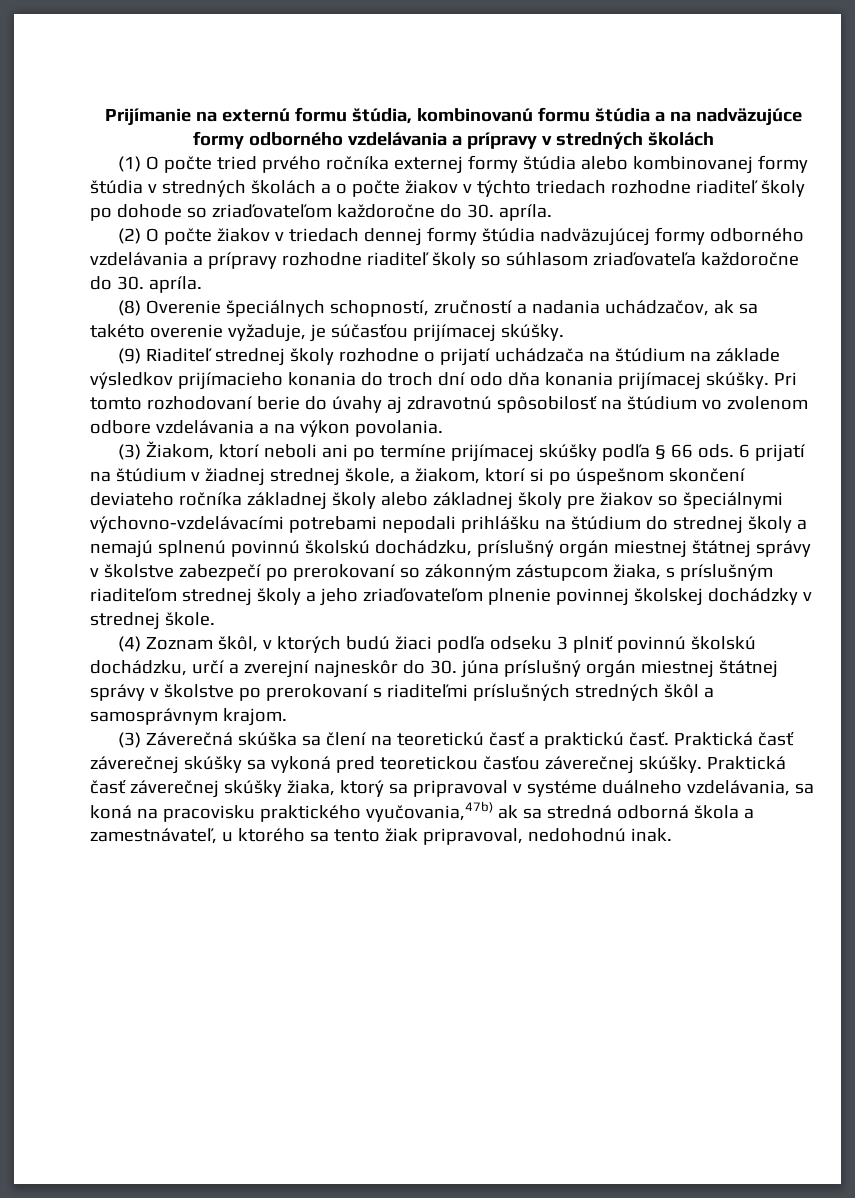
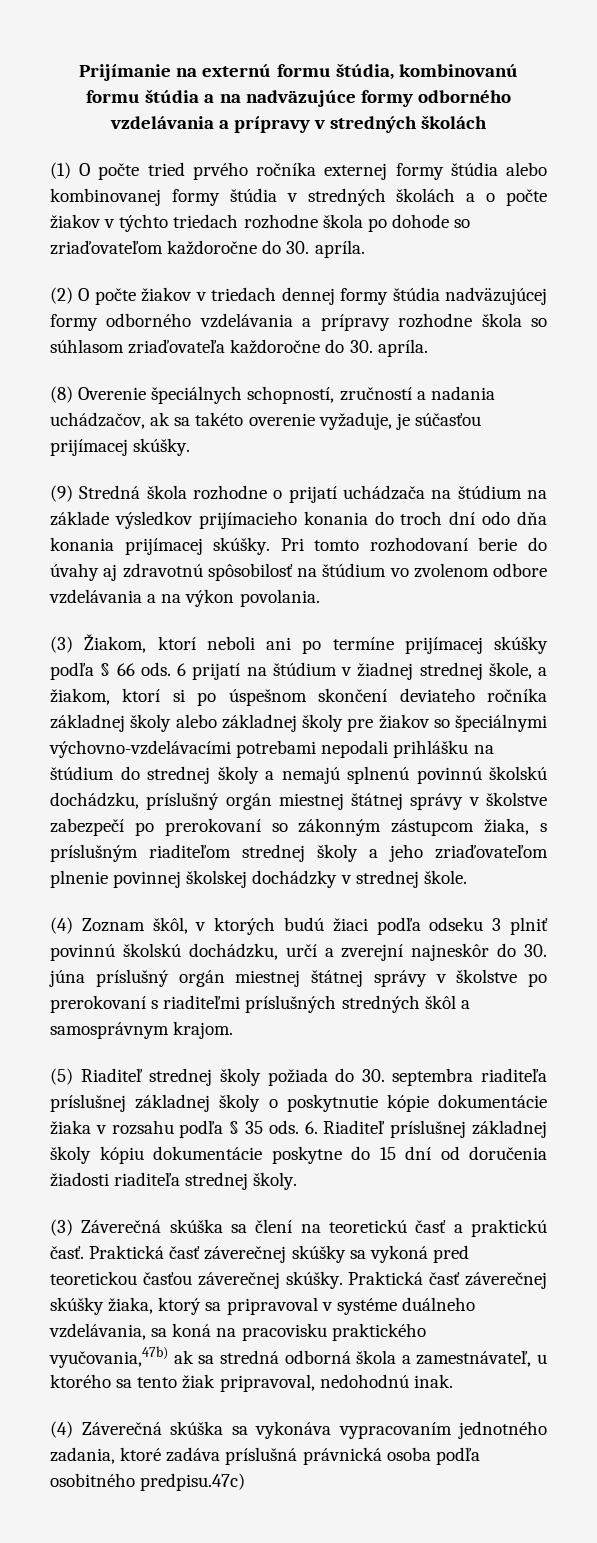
[695,180,805,197] riaditeľ školy -> [322,214,363,228] škola
[366,252,476,269] riaditeľ školy -> [481,313,522,327] škola
[146,348,334,366] Riaditeľ strednej školy -> [79,485,187,499] Stredná škola
(287, 717) none -> [50,1068,547,1086] [50,1094,548,1112] [50,1120,547,1138] [50,1146,547,1164] [50,1172,298,1190] // (5) Riaditeľ strednej školy požiada do 30. septembra riaditeľa príslušnej základnej školy o poskytnutie kópie dokumentácie žiaka v rozsahu podľa § 35 ods. 6. Riaditeľ príslušnej základnej školy kópiu dokumentácie poskytne do 15 dní od doručenia žiadosti riaditeľa strednej školy.
(672, 835) none -> [50,1421,547,1439] [50,1447,480,1465] [50,1473,246,1491] // (4) Záverečná skúška sa vykonáva vypracovaním jednotného zadania, ktoré zadáva príslušná právnická osoba podľa osobitného predpisu.47c)

